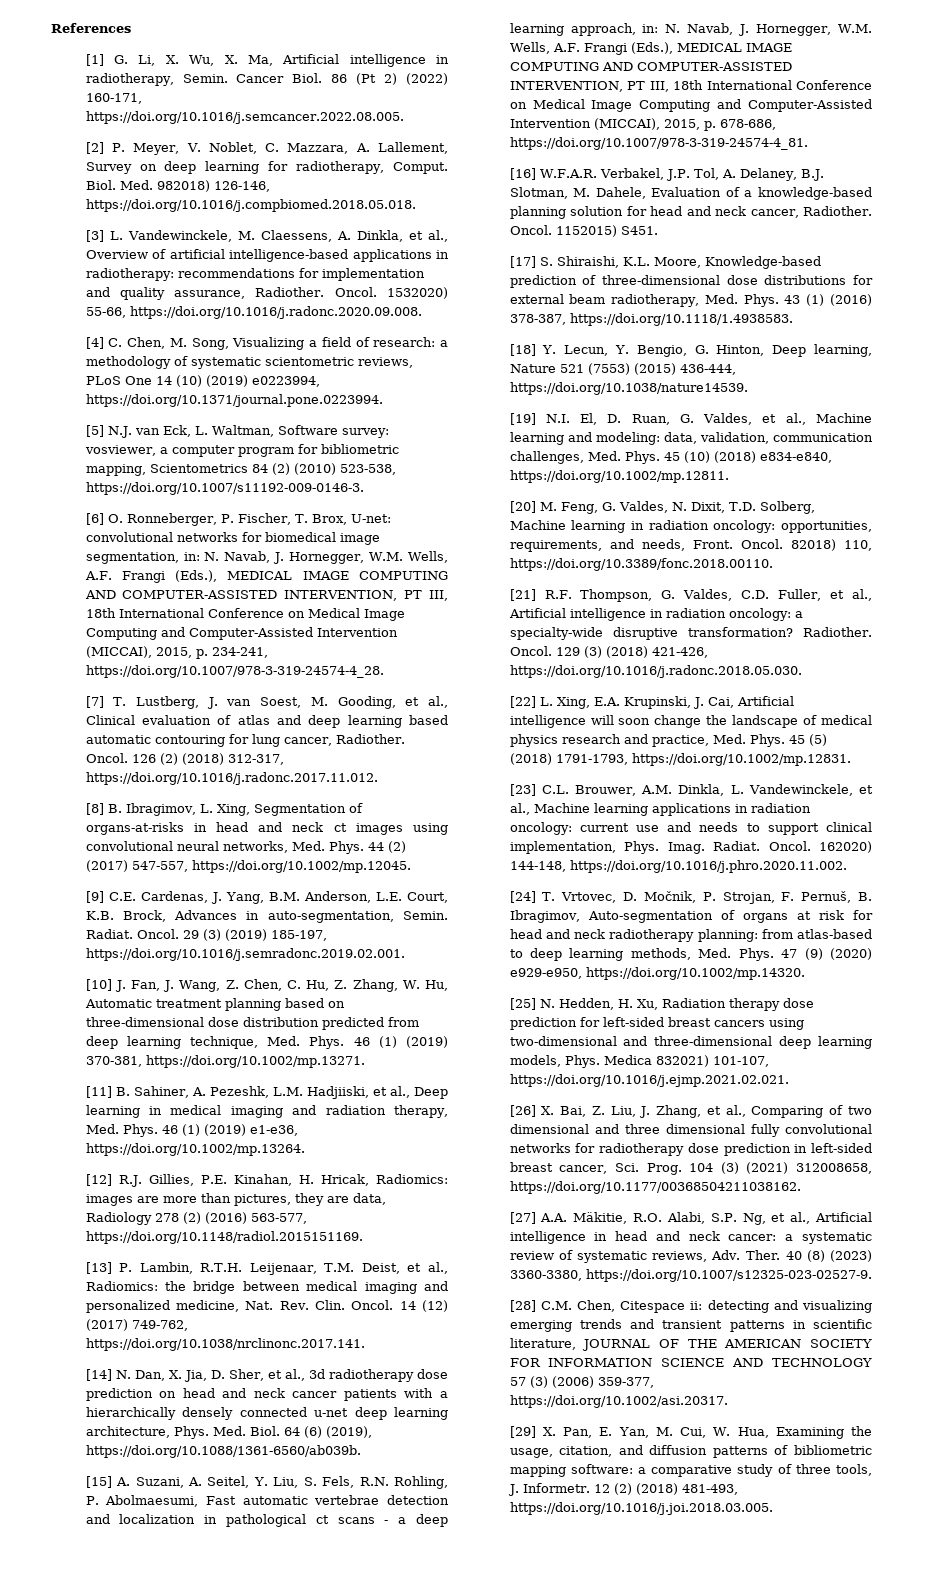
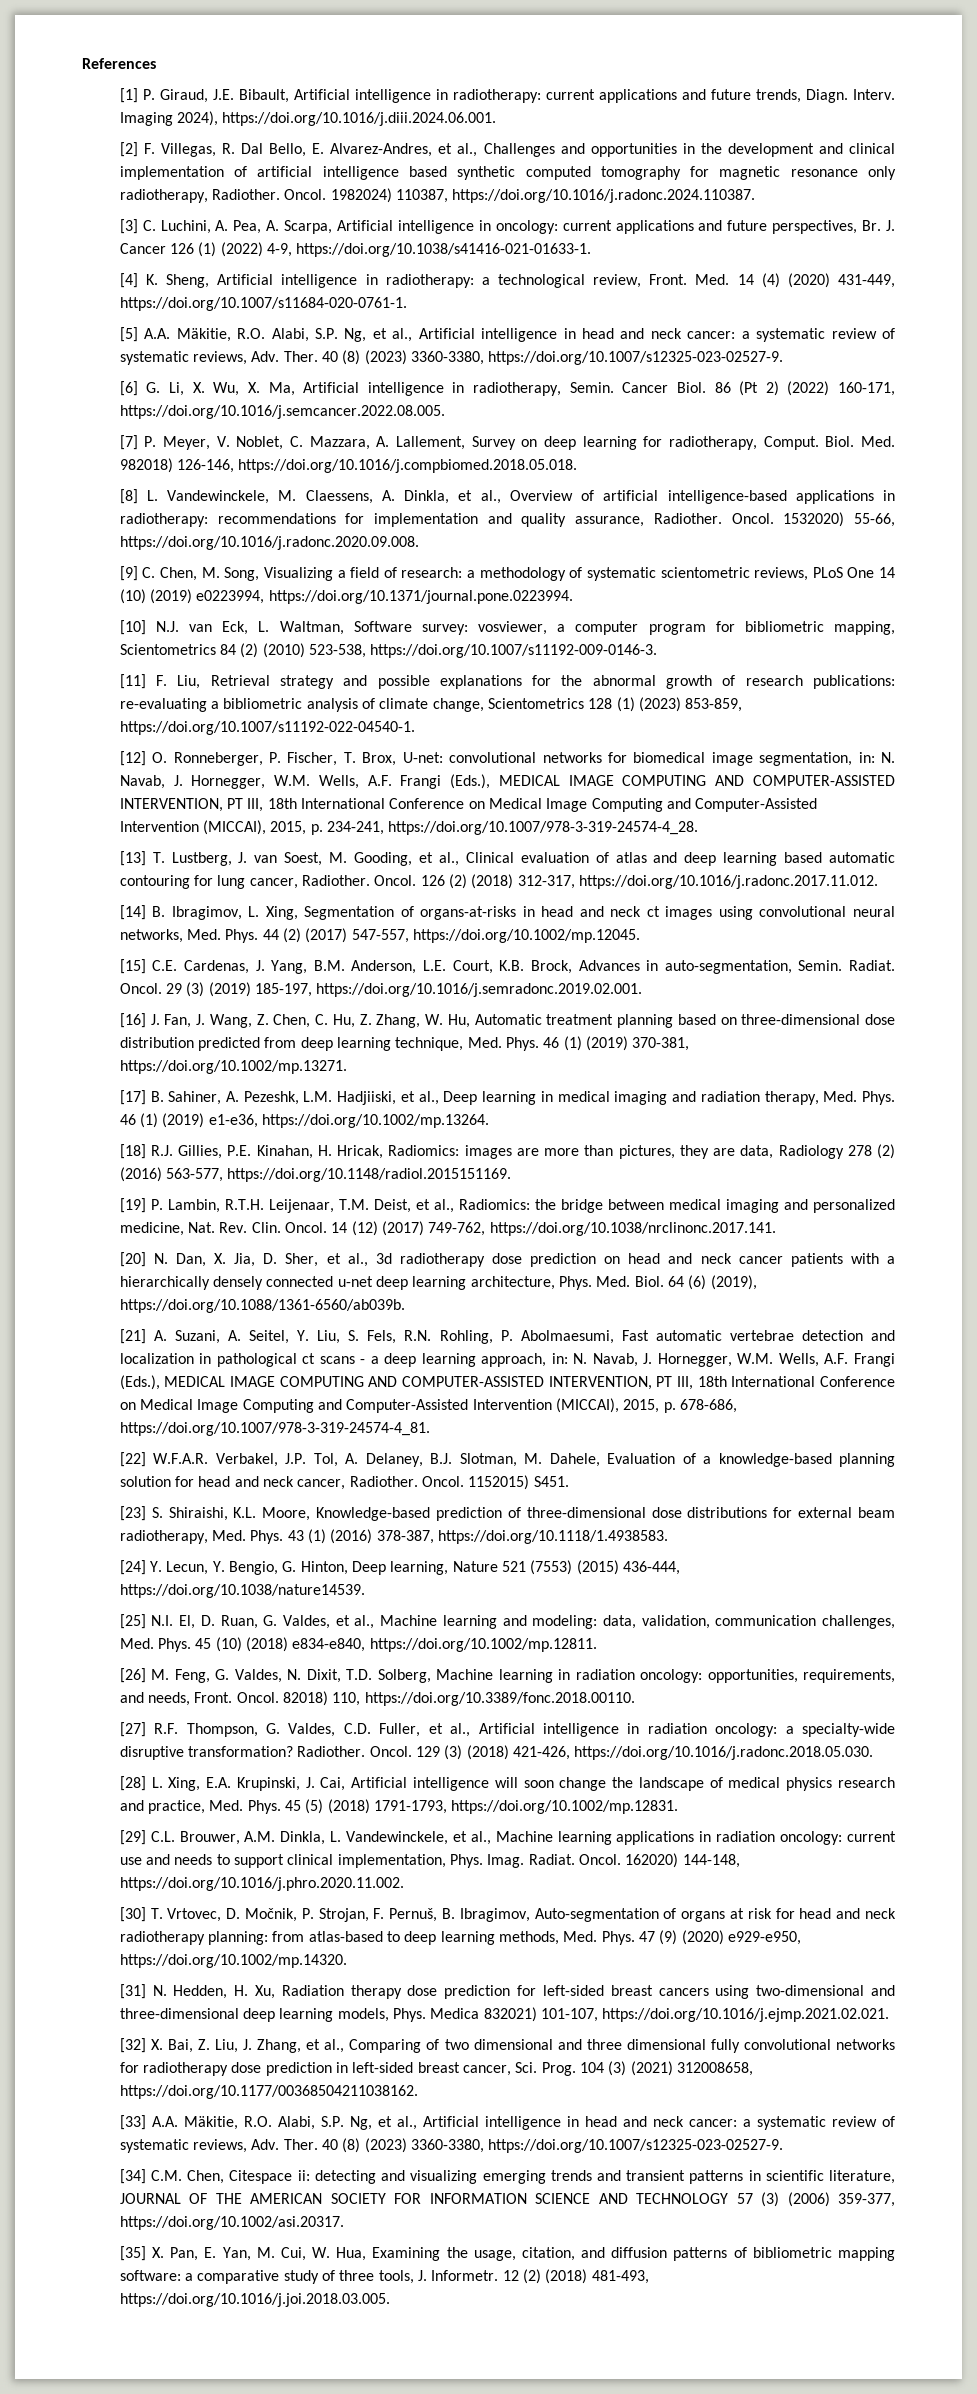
(104, 60) none -> [142,89,895,103] [119,111,497,126] [119,142,896,157] [119,166,896,180] [119,188,756,203] [119,219,895,234] [119,242,592,257] [119,273,895,288] [119,297,407,311] [119,327,895,342] [119,350,784,365] [119,381,138,396] P. Giraud, J.E. Bibault, Artificial intelligence in radiotherapy: current applications and future trends, Diagn. Interv. Imaging 2024), https://doi.org/10.1016/j.diii.2024.06.001. // [2] F. Villegas, R. Dal Bello, E. Alvarez-Andres, et al., Challenges and opportunities in the development and clinical implementation of artificial intelligence based synthetic computed tomography for magnetic resonance only radiotherapy, Radiother. Oncol. 1982024) 110387, https://doi.org/10.1016/j.radonc.2024.110387. // [3] C. Luchini, A. Pea, A. Scarpa, Artificial intelligence in oncology: current applications and future perspectives, Br. J. Cancer 126 (1) (2022) 4-9, https://doi.org/10.1038/s41416-021-01633-1. // [4] K. Sheng, Artificial intelligence in radiotherapy: a technological review, Front. Med. 14 (4) (2020) 431-449, https://doi.org/10.1007/s11684-020-0761-1. // [5] A.A. Mäkitie, R.O. Alabi, S.P. Ng, et al., Artificial intelligence in head and neck cancer: a systematic review of systematic reviews, Adv. Ther. 40 (8) (2023) 3360-3380, https://doi.org/10.1007/s12325-023-02527-9. // [6]
[85,142,104,154] [2] -> [119,435,138,450] [7]
[85,230,104,242] [3] -> [119,489,138,504] [8]
[85,337,104,349] [4] -> [119,566,138,581] [9]
[85,425,104,437] [5] -> [119,620,146,635] [10]
[85,513,104,525] [6] -> [119,674,895,689] [119,697,743,712] [119,721,415,735] [119,751,146,766] [11] F. Liu, Retrieval strategy and possible explanations for the abnormal growth of research publications: re-evaluating a bibliometric analysis of climate change, Scientometrics 128 (1) (2023) 853-859, https://doi.org/10.1007/s11192-022-04540-1. // [12]
[85,696,104,708] [7] -> [119,851,146,866] [13]
[85,803,104,815] [8] -> [119,905,146,920] [14]
[85,891,104,903] [9] -> [119,959,146,974] [15]
[85,979,112,991] [10] -> [119,1013,146,1028] [16]
[85,1086,112,1098] [11] -> [119,1090,146,1105] [17]
[85,1174,112,1186] [12] -> [119,1144,146,1159] [18]
[85,1262,112,1274] [13] -> [119,1198,146,1213] [19]
[85,1369,112,1381] [14] -> [119,1252,146,1267] [20]
[85,1476,112,1488] [15] -> [119,1329,146,1344] [21]
[509,168,536,180] [16] -> [119,1452,146,1467] [22]
[509,256,536,268] [17] -> [119,1506,146,1521] [23]
[509,344,536,356] [18] -> [119,1560,146,1575] [24]
[509,413,536,425] [19] -> [119,1614,146,1629] [25]
[509,501,536,513] [20] -> [119,1668,146,1683] [26]
[509,589,536,601] [21] -> [119,1722,146,1737] [27]
[509,696,536,708] [22] -> [119,1776,146,1791] [28]
[509,784,536,796] [23] -> [119,1830,146,1845] [29]
[509,891,536,903] [24] -> [119,1907,146,1922] [30]
[509,998,536,1010] [25] -> [119,1984,146,1999] [31]
[509,1105,536,1117] [26] -> [119,2038,146,2053] [32]
[509,1212,536,1224] [27] -> [119,2115,146,2130] [33]
[509,1300,536,1312] [28] -> [119,2169,146,2184] [34]
[509,1426,536,1438] [29] -> [119,2246,146,2261] [35]

